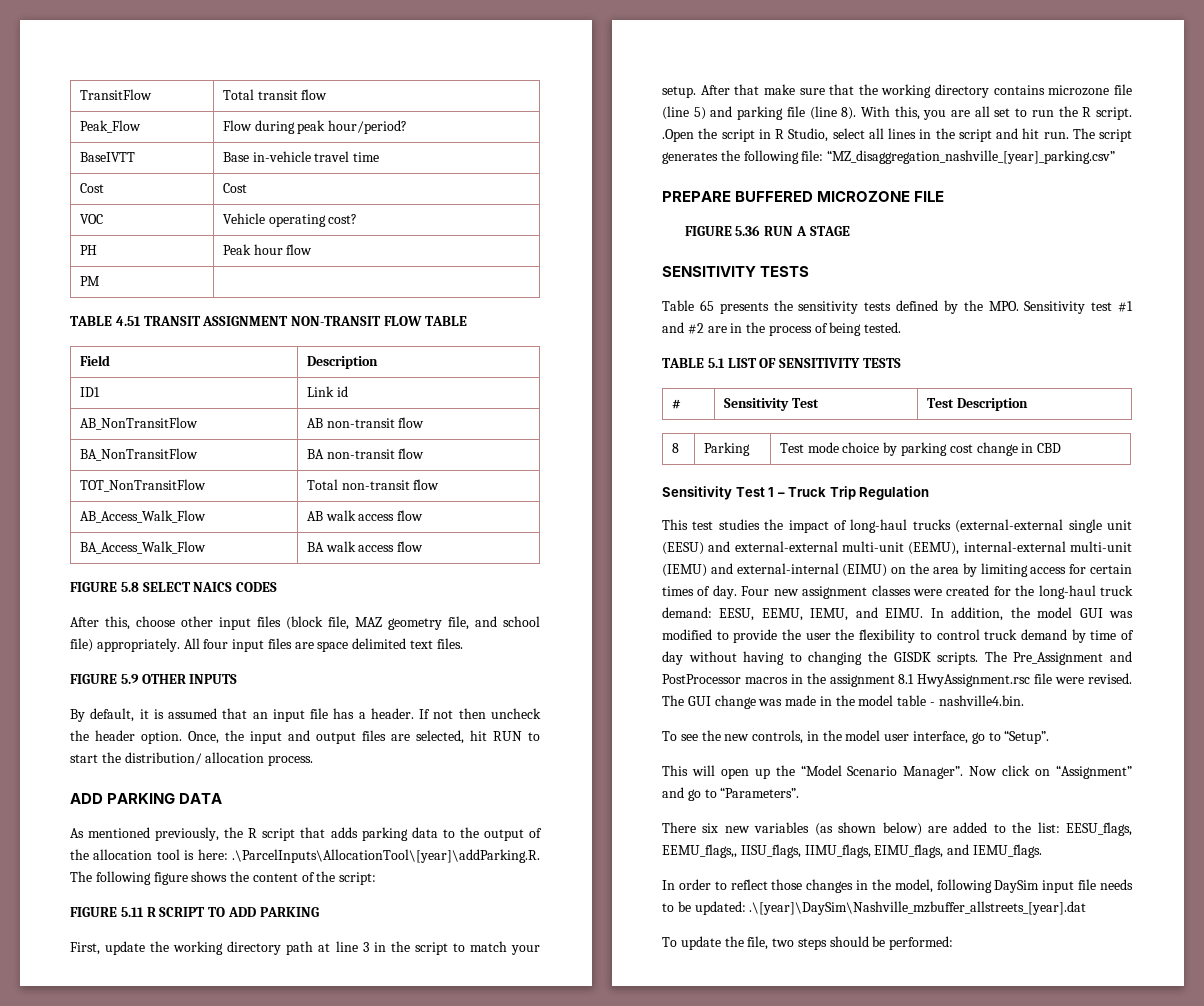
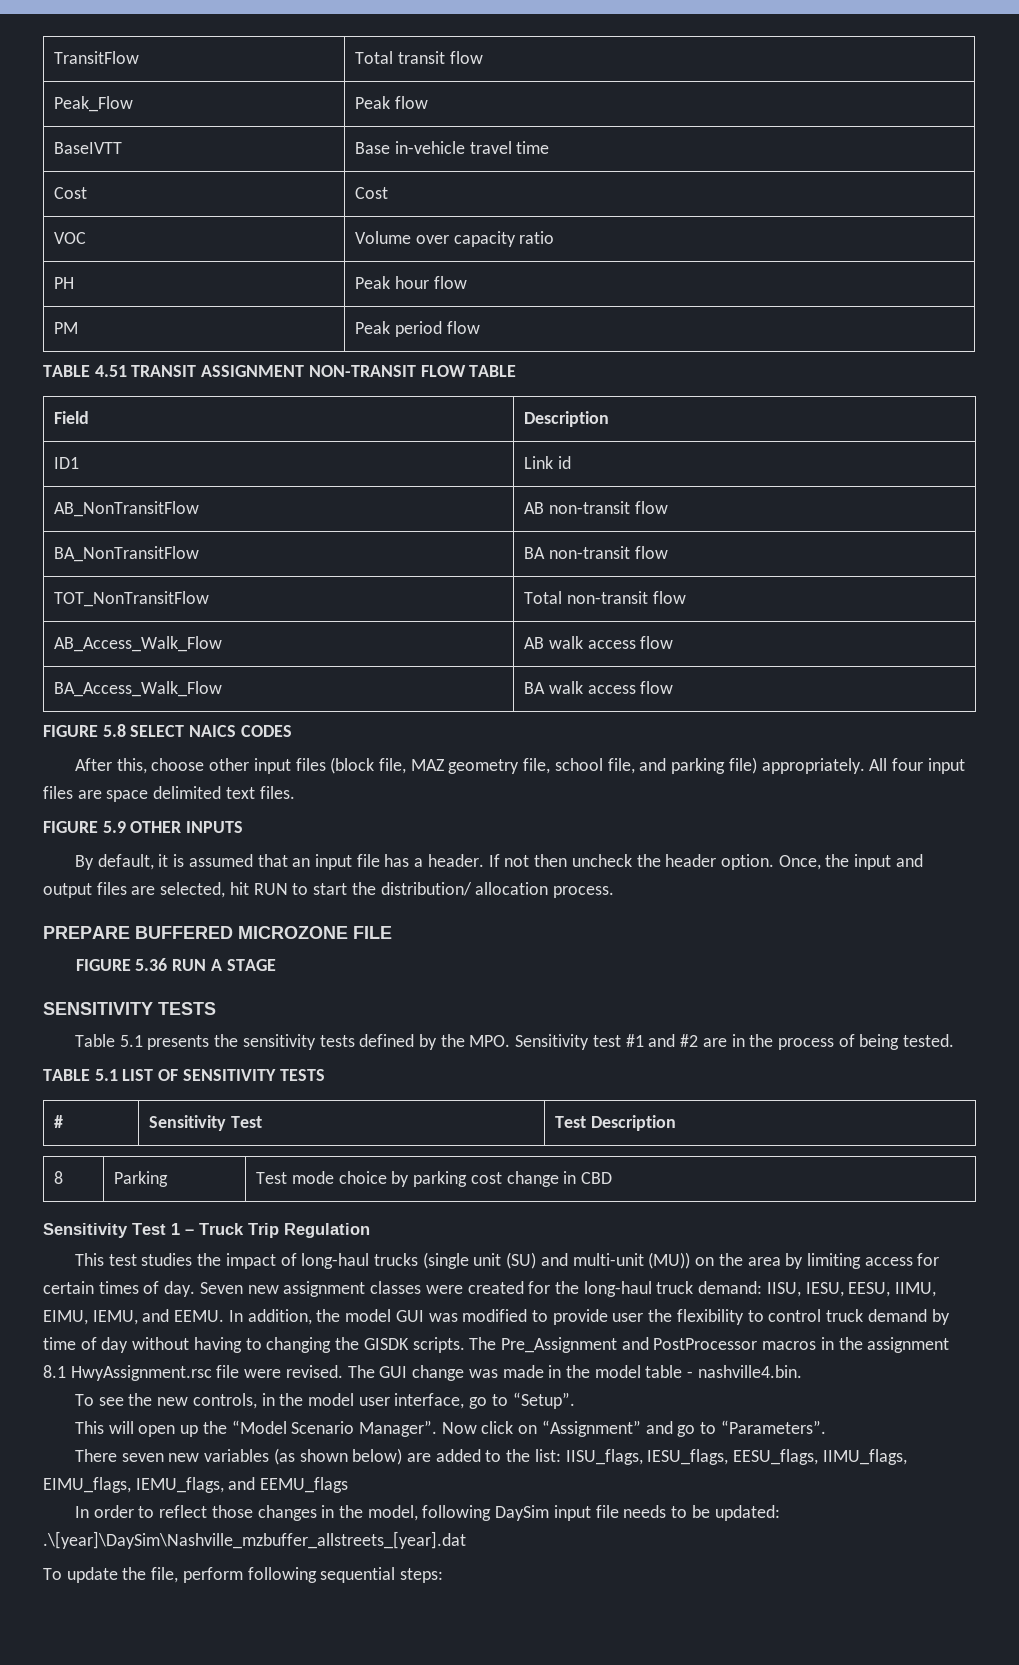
[222,120,408,134] Flow during peak hour/period? -> [355,96,428,109] Peak flow
[222,213,358,227] Vehicle operating cost? -> [355,231,555,247] Volume over capacity ratio
(100, 281) none -> [355,321,480,337] Peak period flow
[475,616,540,627] and school -> [554,758,726,774] school file, and parking
[70,793,223,804] [70,827,542,841] [70,849,540,863] [70,871,377,885] [70,907,319,917] [70,941,540,955] [662,84,1132,98] [662,106,1132,120] [662,128,1132,142] [662,150,1116,164] // ADD PARKING DATA // As mentioned previously, the R script that adds parking data to the output of the allocation tool is here: .\ParcelInputs\AllocationTool\[year]\addParking.R. The following figure shows the content of the script: // FIGURE 5.11 R SCRIPT TO ADD PARKING // First, update the working directory path at line 3 in the script to match your setup. After that make sure that the working directory contains microzone file (line 5) and parking file (line 8). With this, you are all set to run the R script. .Open the script in R Studio, select all lines in the script and hit run. The script generates the following file: “MZ_disaggregation_nashville_[year]_parking.csv” -> (614, 892) none
[699,300,714,311] 65 -> [119,1035,143,1047] 5.1
[955,519,1132,533] [662,541,1132,555] [662,563,888,577] (external-external single unit (EESU) and external-external multi-unit (EEMU), internal-external multi-unit (IEMU) and external-internal (EIMU) -> [422,1252,691,1269] (single unit (SU) and multi-unit (MU))
[741,586,770,596] Four -> [199,1282,243,1294] Seven
[719,608,803,621] EESU, EEMU, -> [766,1282,937,1297] [43,1310,88,1325] IISU, IESU, EESU, IIMU, EIMU,
[885,608,924,618] EIMU. -> [174,1310,225,1322] EEMU.
[782,629,802,640] the -> (608, 1317) none
[702,823,719,833] six -> [121,1453,164,1462] seven
[1066,822,1132,836] [662,844,1042,858] EESU_flags, EEMU_flags,, IISU_flags, IIMU_flags, EIMU_flags, and IEMU_flags. -> [565,1449,907,1465] [43,1477,349,1493] IISU_flags, IESU_flags, EESU_flags, IIMU_flags, EIMU_flags, IEMU_flags, and EEMU_flags
[772,936,954,950] two steps should be performed: -> [182,1567,444,1583] perform following sequential steps:

